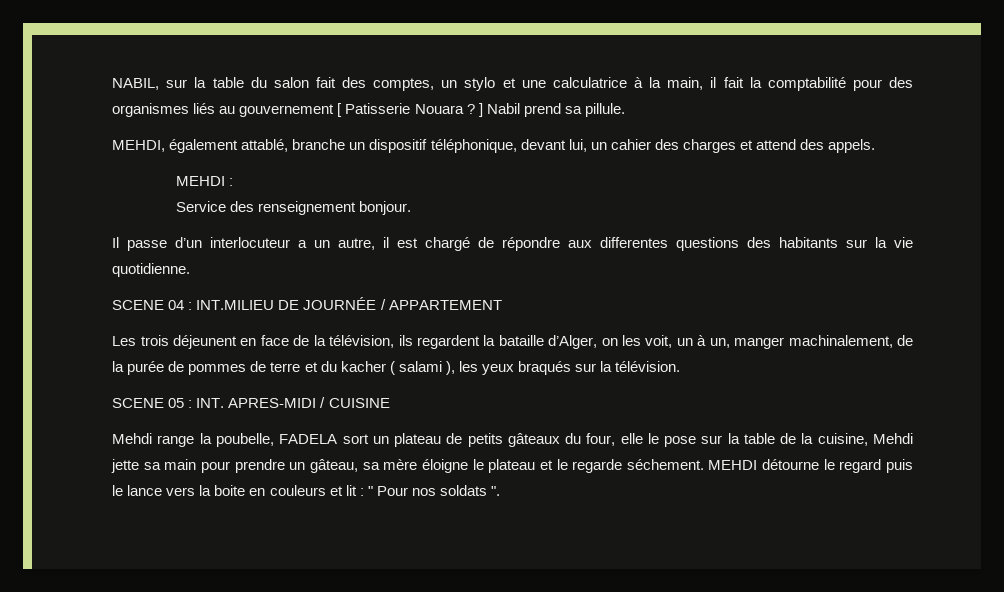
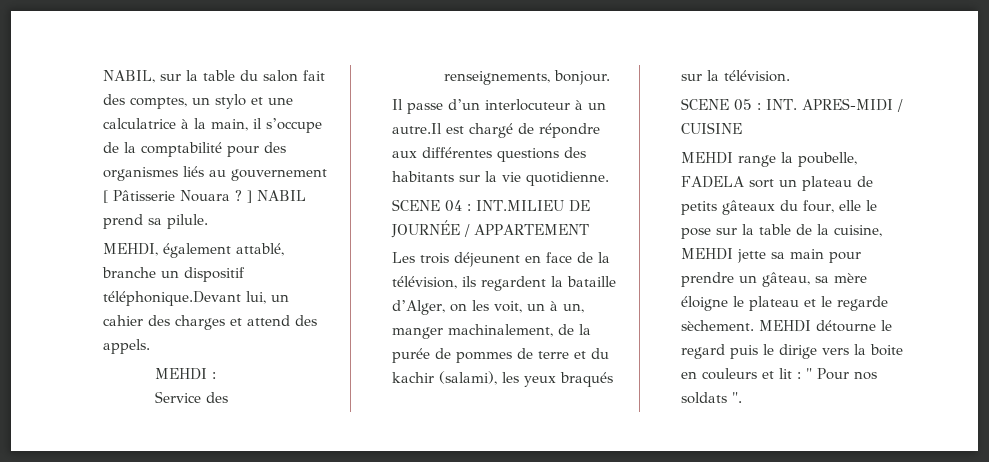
[723,77,744,88] fait -> [266,118,323,133] [103,142,120,153] s’occupe de
[345,103,411,114] Patisserie -> [113,190,176,201] Pâtisserie
[486,103,520,114] Nabil -> [257,190,307,201] NABIL
[584,103,625,117] pillule. -> [167,214,209,229] pilule.
[430,139,566,153] téléphonique, devant -> [103,291,242,306] téléphonique.Devant
[257,201,356,215] renseignement -> [443,71,550,85] renseignements,
[298,237,390,250] a un autre, il -> [575,100,607,110] [392,123,443,134] à un autre.Il
[600,237,669,248] differentes -> [422,147,493,158] différentes
[340,361,455,375] kacher ( salami ), -> [392,371,498,385] kachir (salami),
[112,433,153,444] Mehdi -> [681,152,734,164] MEHDI
[873,433,914,444] Mehdi -> [681,248,734,260] MEHDI
[626,459,704,470] séchement. -> [681,320,755,331] sèchement.
[127,485,163,496] lance -> [779,344,818,359] dirige

